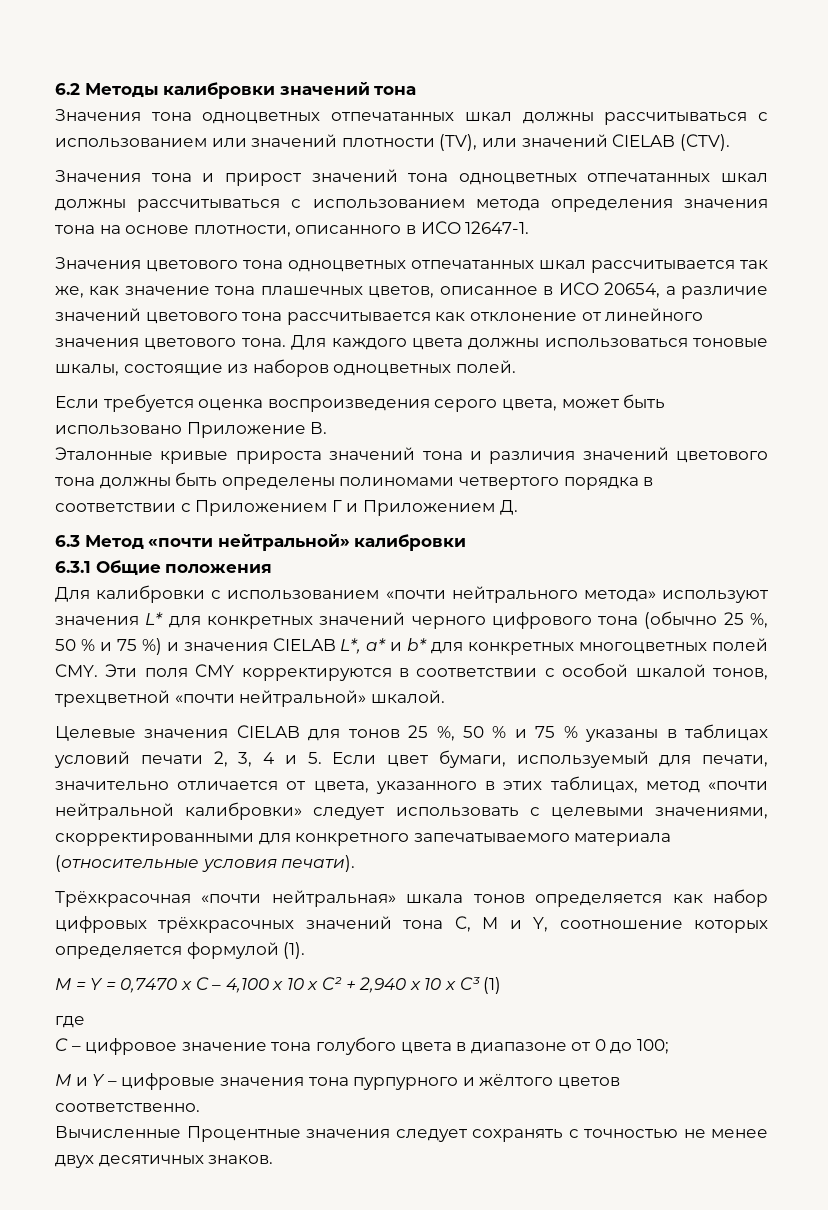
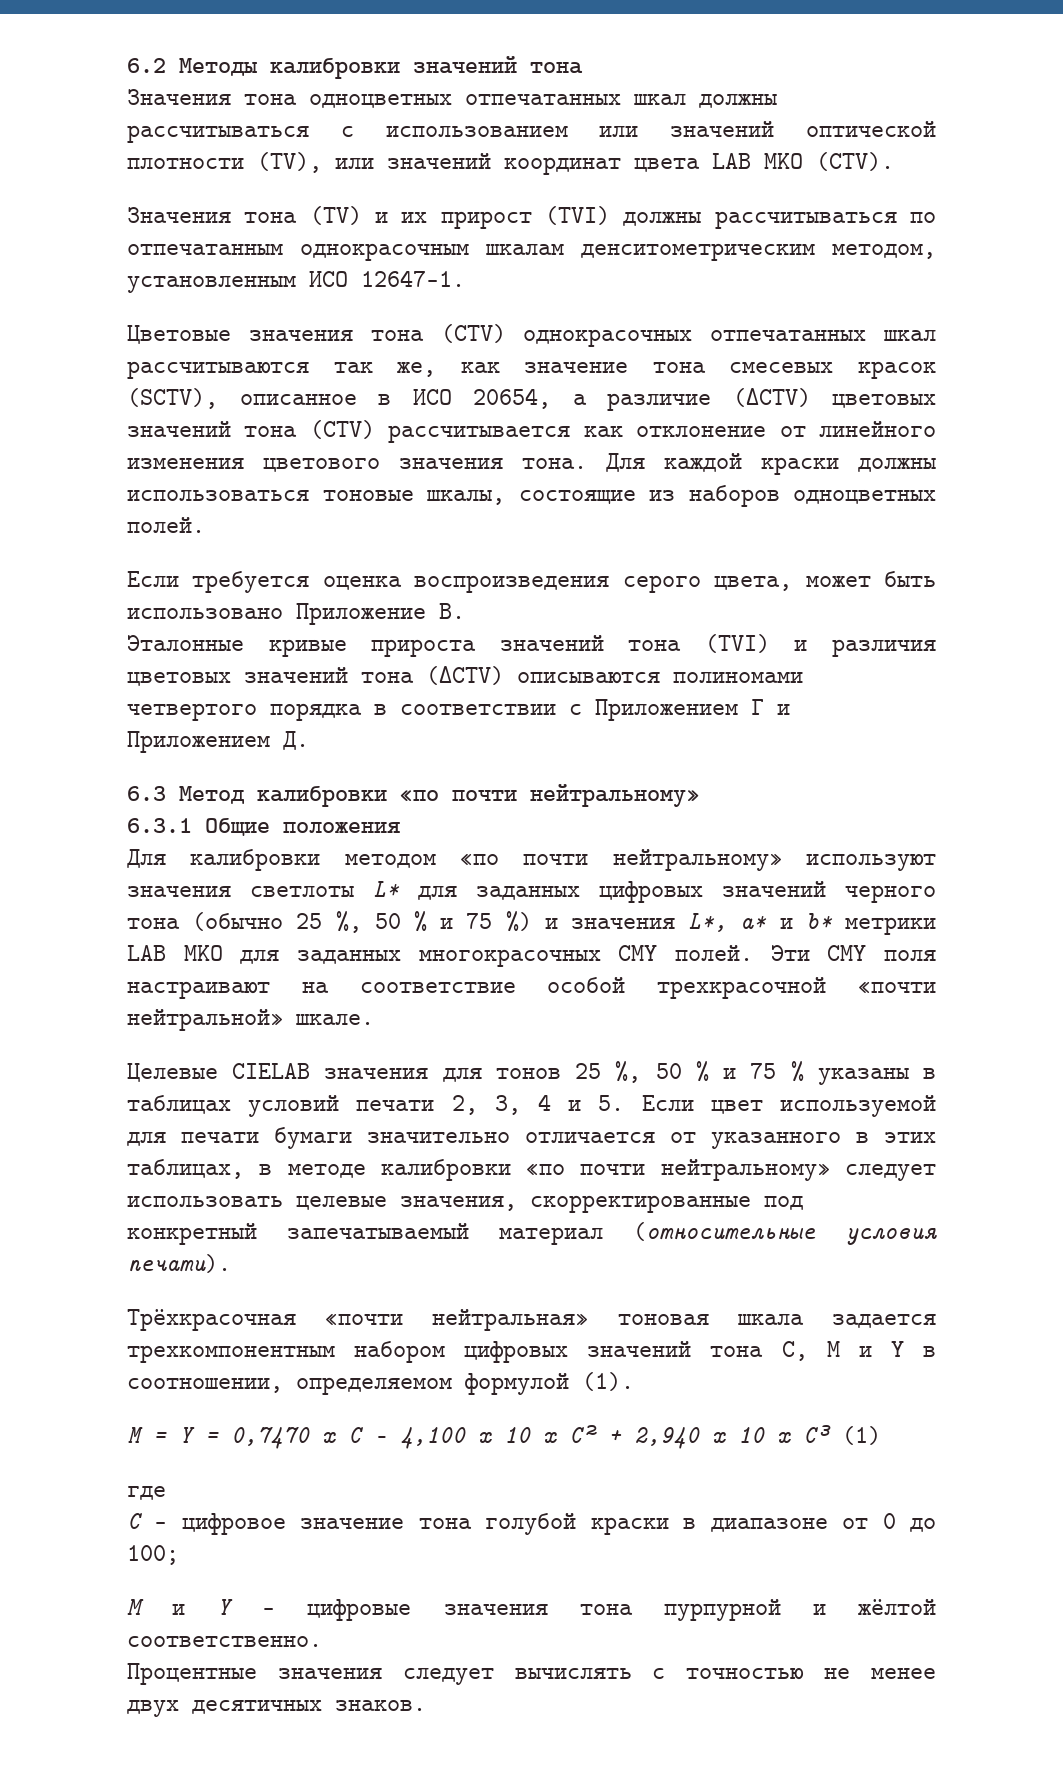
(338, 140) none -> [806,121,936,137] оптической
[612,134,676,147] CIELAB -> [504,153,803,175] координат цвета LAB МКО
[202,169,768,186] [55,199,769,212] [55,221,530,237] [55,257,735,273] и прирост значений тона одноцветных отпечатанных шкал должны рассчитываться с использованием метода определения значения тона на основе плотности, описанного в ИСО 12647-1. // Значения цветового тона одноцветных отпечатанных шкал рассчитывается -> [309,206,936,229] [127,243,936,261] [127,270,465,293] [127,324,936,347] [127,361,309,379] (TV) и их прирост (TVI) должны рассчитываться по отпечатанным однокрасочным шкалам денситометрическим методом, установленным ИСО 12647-1. // Цветовые значения тона (CTV) однокрасочных отпечатанных шкал рассчитываются
[260,286,435,298] плашечных цветов, -> [729,361,936,379] [127,388,218,409] смесевых красок (SCTV),
[55,308,283,324] значений цветового тона -> [732,388,936,408] [127,420,375,439] (ΔCTV) цветовых значений тона (CTV)
[55,335,463,350] значения цветового тона. Для каждого цвета -> [127,453,839,475] изменения цветового значения тона. Для каждой краски
(463, 455) none -> [704,634,770,653] (TVI)
[582,447,768,463] [55,472,335,490] значений цветового тона должны быть определены -> [127,666,660,686] цветовых значений тона (ΔCTV) описываются
[148,534,467,551] «почти нейтральной» калибровки -> [257,784,699,807] калибровки «по почти нейтральному»
[211,586,656,603] с использованием «почти нейтрального метода» -> [344,849,782,871] методом «по почти нейтральному»
(139, 620) none -> [250,885,354,897] светлоты
[206,616,313,629] конкретных -> [476,881,703,903] заданных цифровых
[491,612,592,629] цифрового -> (936, 894) none
[272,638,336,651] CIELAB -> (675, 923) none
[431,638,768,655] [55,663,768,681] [55,690,445,707] для конкретных многоцветных полей CMY. Эти поля CMY корректируются в соответствии с особой шкалой тонов, трехцветной «почти нейтральной» шкалой. -> [845,917,937,935] [127,945,936,967] [127,977,936,999] [127,1009,374,1031] метрики LAB МКО для заданных многокрасочных CMY полей. Эти CMY поля настраивают на соответствие особой трехкрасочной «почти нейтральной» шкале.
[144,725,300,738] значения CIELAB -> [232,1063,429,1079] CIELAB значения
[438,750,768,768] бумаги, используемый для печати, -> [780,1095,936,1117] [127,1127,352,1149] используемой для печати бумаги
[313,781,369,793] цвета, -> (696, 1137) none
[645,781,768,793] [55,802,769,820] [55,833,672,846] метод «почти нейтральной калибровки» следует использовать с целевыми значениями, скорректированными для конкретного запечатываемого материала -> [259,1159,936,1181] [127,1195,803,1213] [127,1223,603,1245] в методе калибровки «по почти нейтральному» следует использовать целевые значения, скорректированные под конкретный запечатываемый материал
[406,889,768,907] [55,916,295,933] шкала тонов определяется как набор цифровых трёхкрасочных -> [617,1313,936,1328] [127,1341,569,1363] тоновая шкала задается трехкомпонентным набором цифровых
[533,917,769,933] [55,946,182,959] Y, соотношение которых определяется -> [890,1341,936,1357] [127,1377,452,1395] Y в соотношении, определяемом
[315,1037,452,1055] голубого цвета -> [485,1513,669,1535] голубой краски
[353,1074,620,1090] пурпурного и жёлтого цветов -> [663,1599,936,1621] пурпурной и жёлтой
[55,1126,181,1139] Вычисленные -> (322, 1641) none
[472,1129,563,1142] сохранять -> [514,1667,632,1679] вычислять

